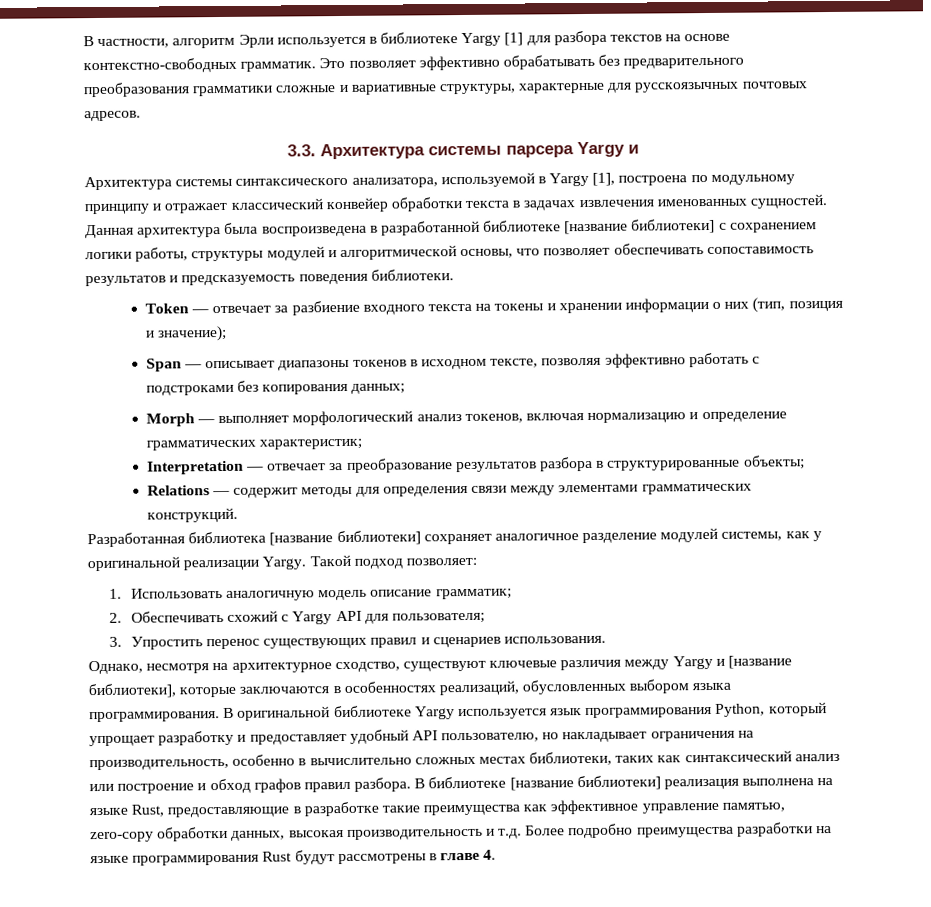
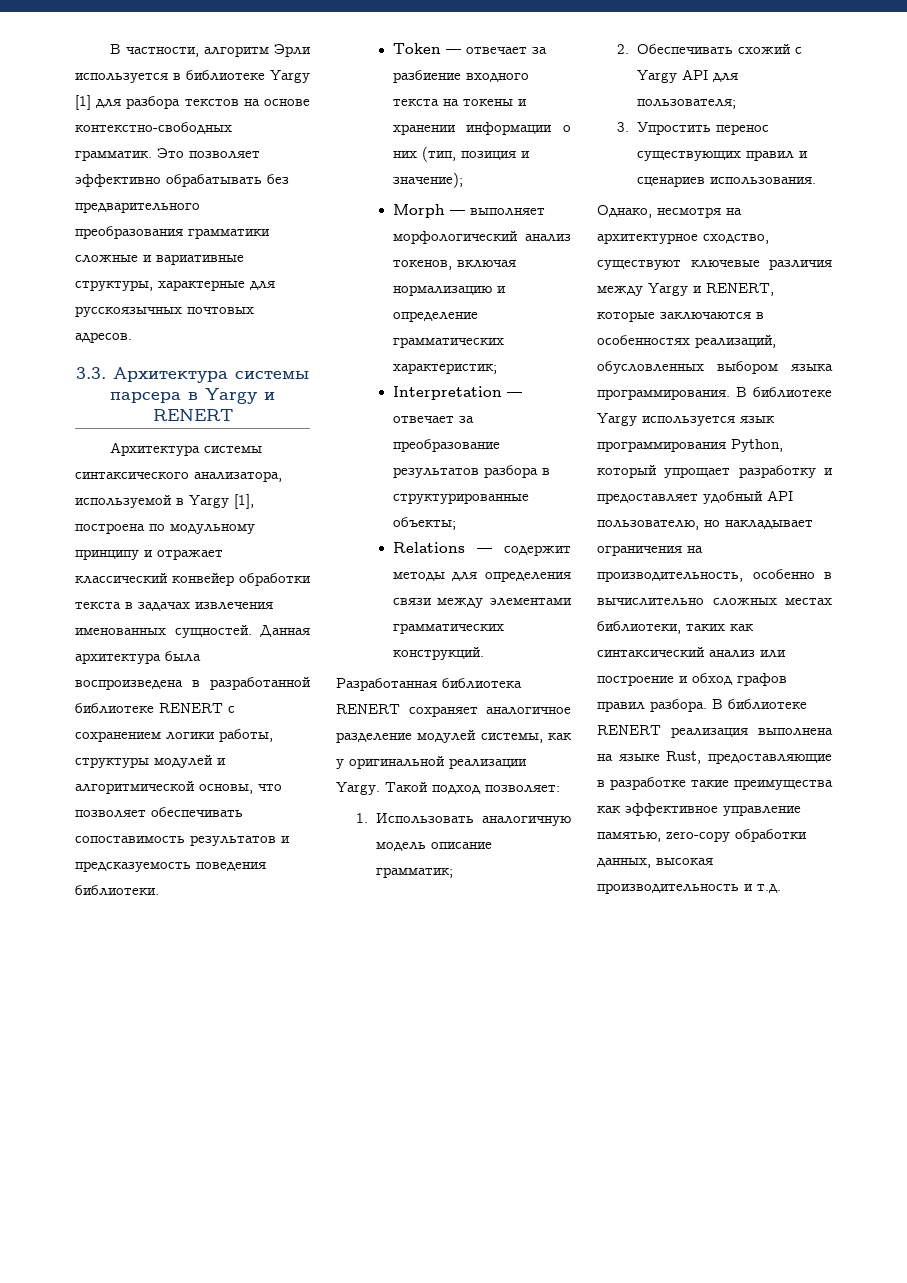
[577,141,639,158] Yargy и -> [188,388,275,404] [152,409,233,421] в Yargy и RENERT
[564,218,716,235] [название библиотеки] -> [159,703,223,713] RENERT
[145,352,760,372] [145,380,406,396] // Span — описывает диапазоны токенов в исходном тексте, позволяя эффективно работать с подстроками без копирования данных; -> (463, 180) none
[269,530,421,546] [название библиотеки] -> [336,704,400,714] RENERT
[728,655,793,669] [88,683,176,699] [название библиотеки], -> [706,283,774,296] RENERT,
[237,706,331,721] оригинальной -> (747, 392) none
[509,775,661,791] [название библиотеки] -> [597,725,661,735] RENERT
[525,822,833,839] [90,849,497,866] Более подробно преимущества разработки на языке программирования Rust будут рассмотрены в главе 4. -> (781, 888) none

